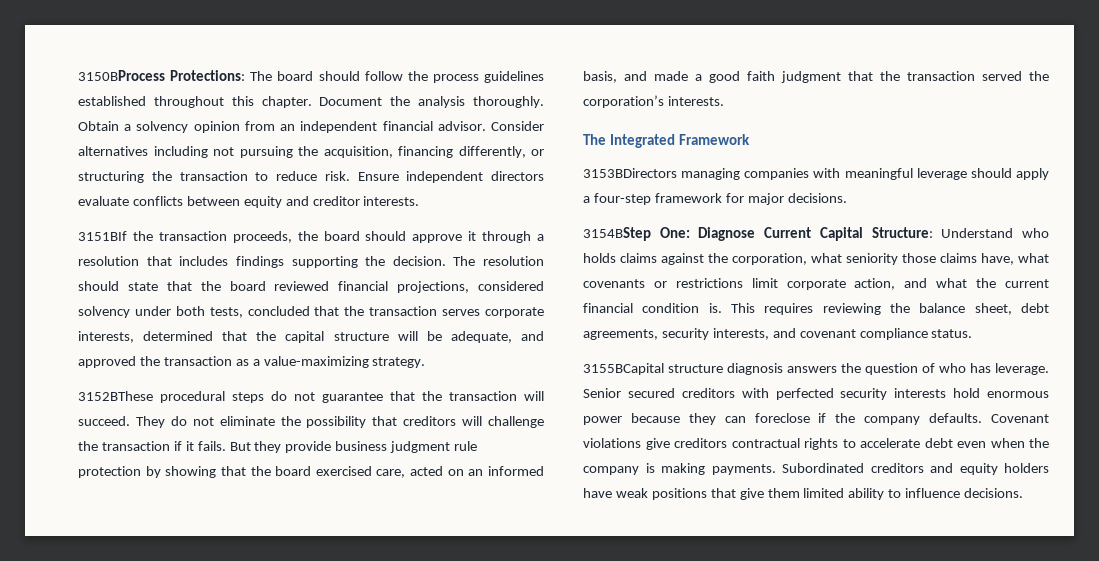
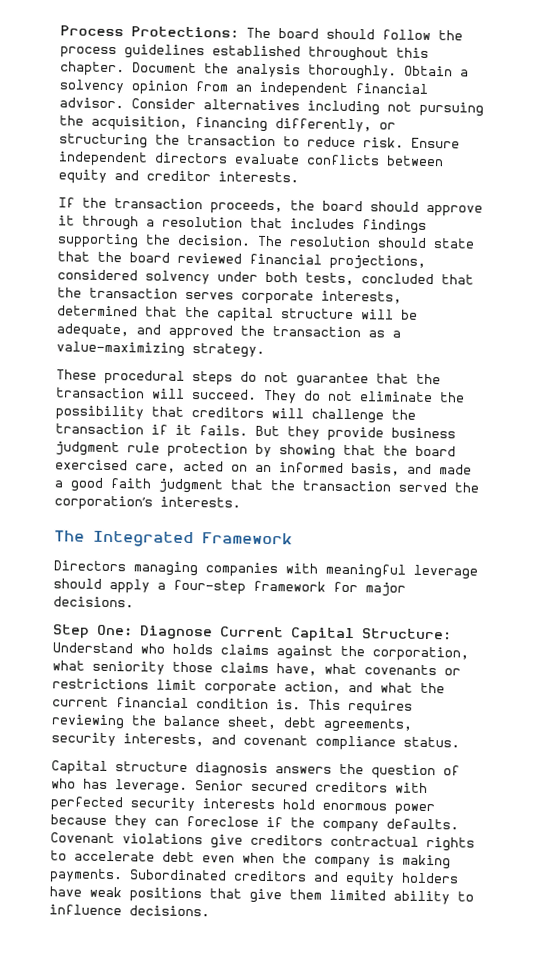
[78,70,165,81] 3150BProcess -> [60,25,124,37] Process
[78,231,127,241] 3151BIf -> [58,197,75,208] If
[78,391,153,401] 3152BThese -> [56,369,97,380] These
[583,168,677,178] 3153BDirectors -> [53,560,126,572] Directors
[583,227,651,241] 3154BStep -> [52,624,90,639] Step
[583,363,664,375] 3155BCapital -> [51,760,108,776] Capital

